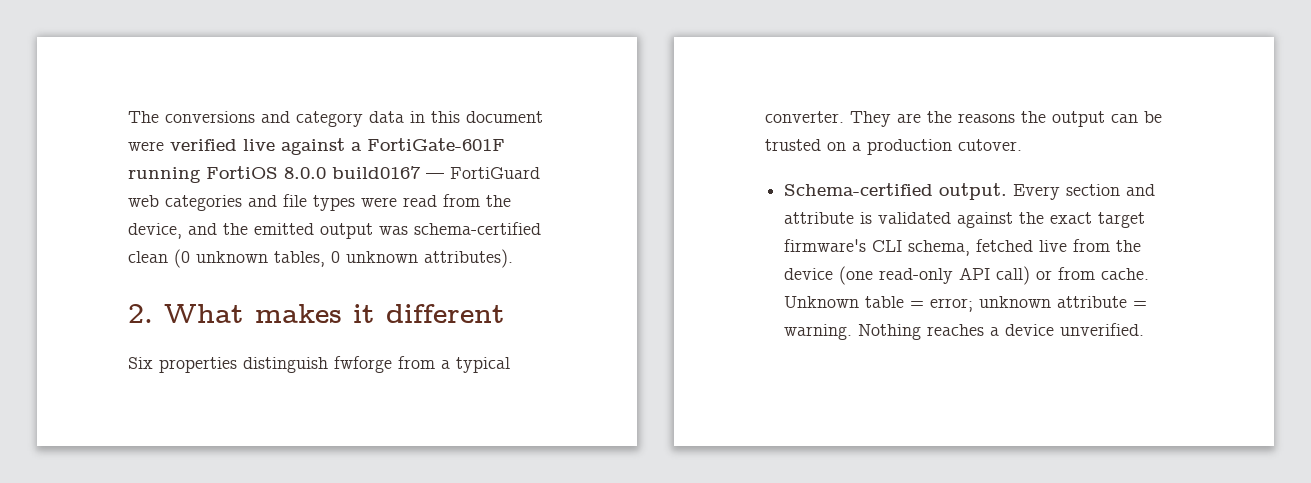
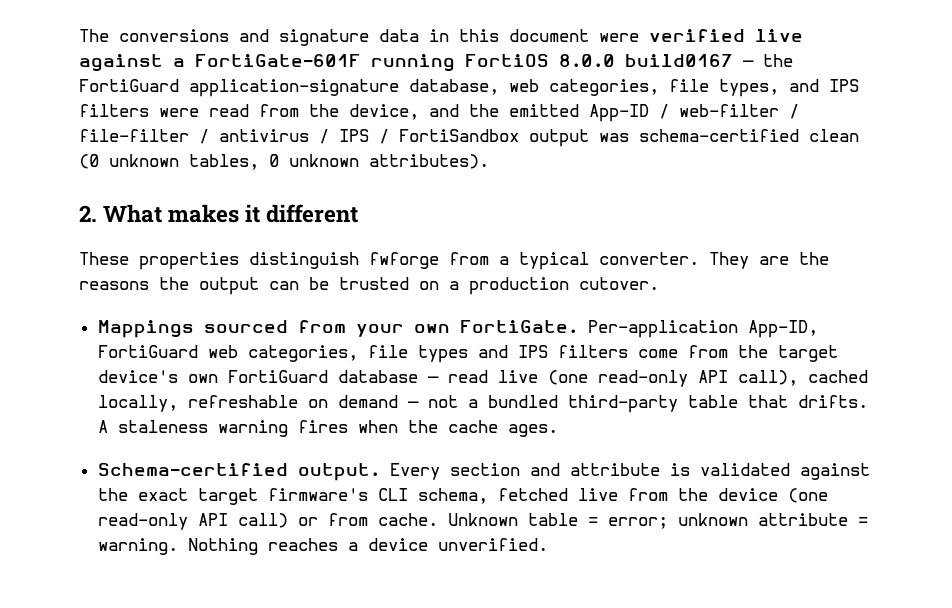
[296,111,363,127] category -> [279,29,369,46] signature
[450,167,540,179] [128,194,355,211] FortiGuard web categories and file types -> [763,54,793,67] [79,79,859,97] [79,104,149,117] the FortiGuard application-signature database, web categories, file types, and IPS filters
(314, 229) none -> [589,104,799,122] [79,129,519,144] App-ID / web-filter / file-filter / antivirus / IPS / FortiSandbox
[128,357,153,369] Six -> [79,252,129,265] These
(1022, 145) none -> [97,320,818,338] [97,345,838,363] [97,370,868,387] [97,395,868,413] [97,420,558,437] // Mappings sourced from your own FortiGate. Per-application App-ID, FortiGuard web categories, file types and IPS filters come from the target device's own FortiGuard database — read live (one read-only API call), cached locally, refreshable on demand — not a bundled third-party table that drifts. A staleness warning fires when the cache ages.

